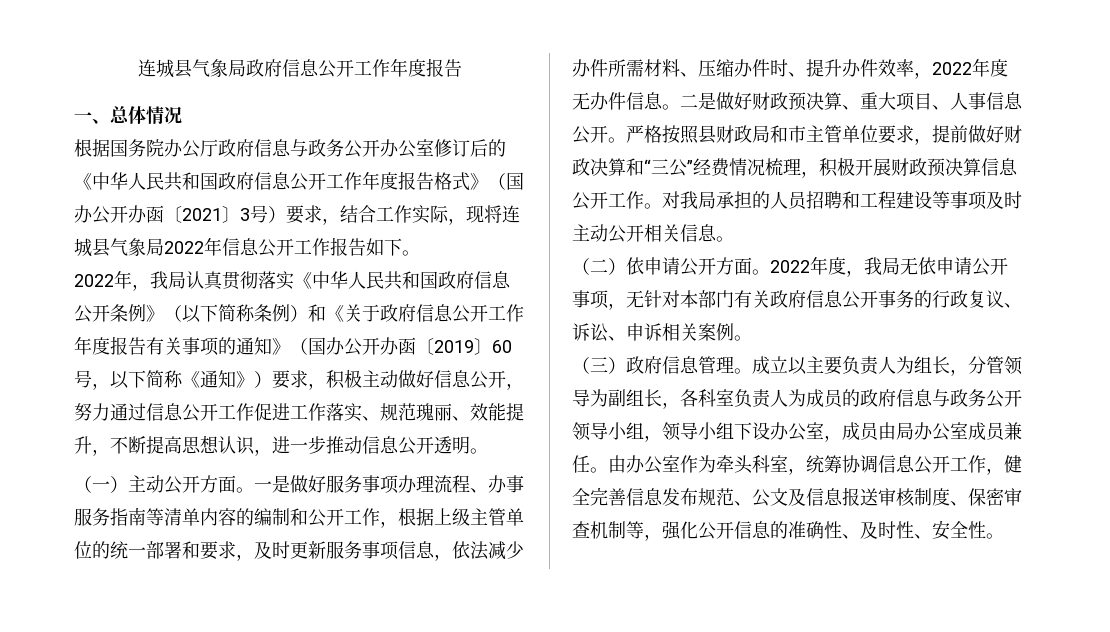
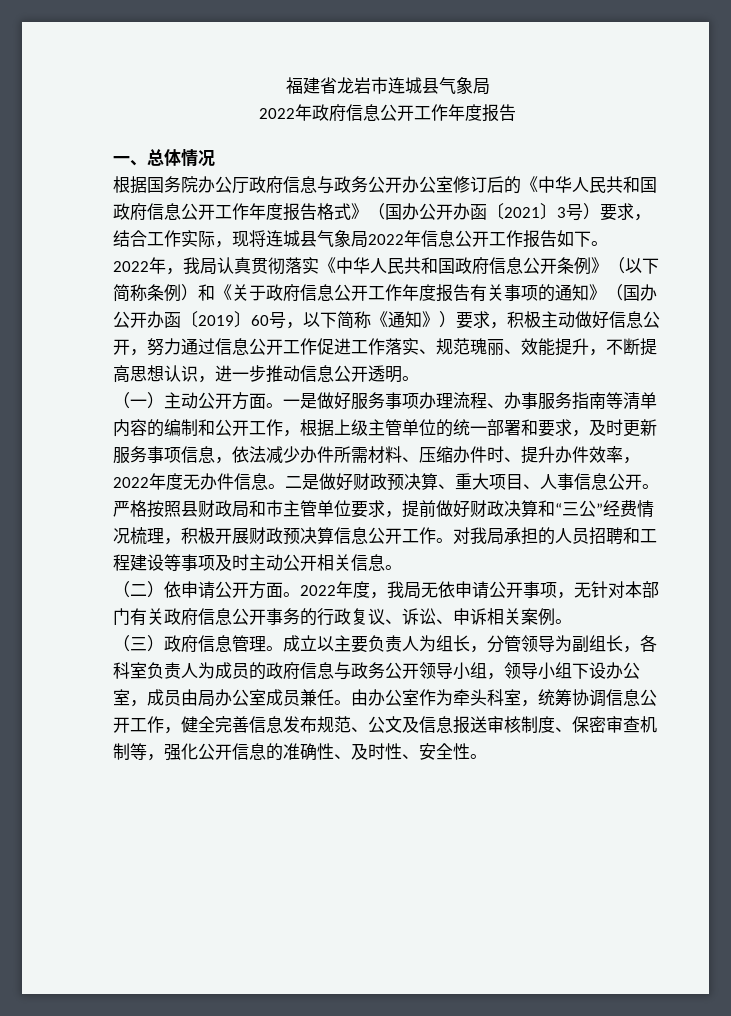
[137,59,246,78] 连城县气象局 -> [285,77,490,95] [259,104,312,121] 福建省龙岩市连城县气象局 // 2022年

